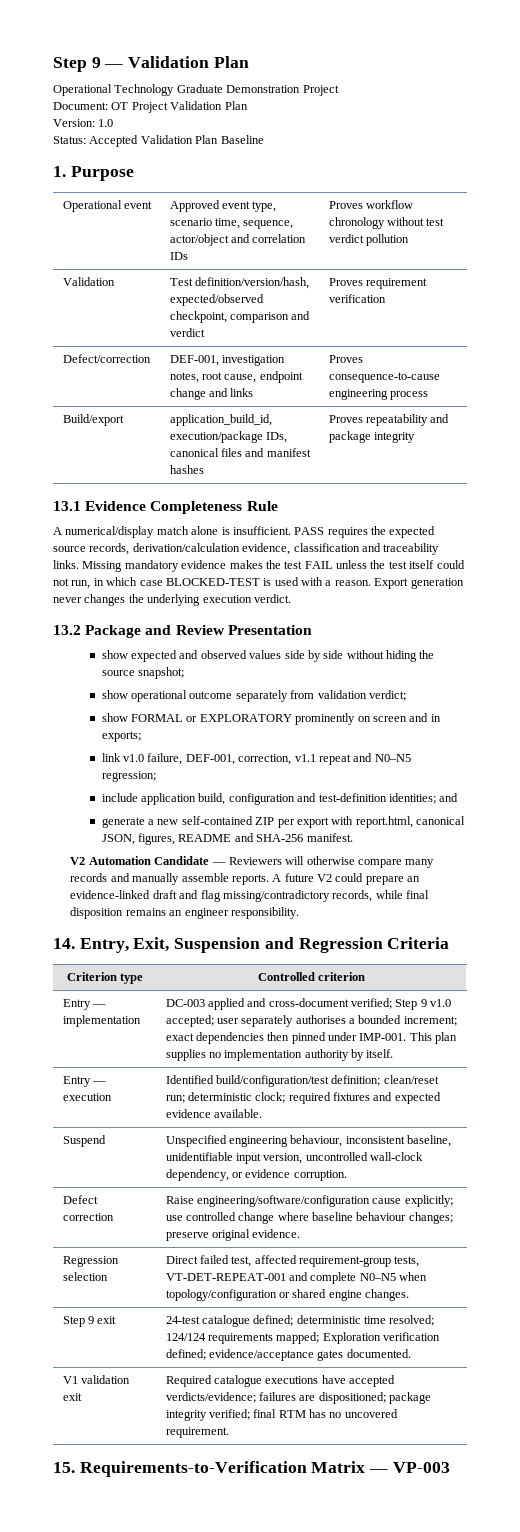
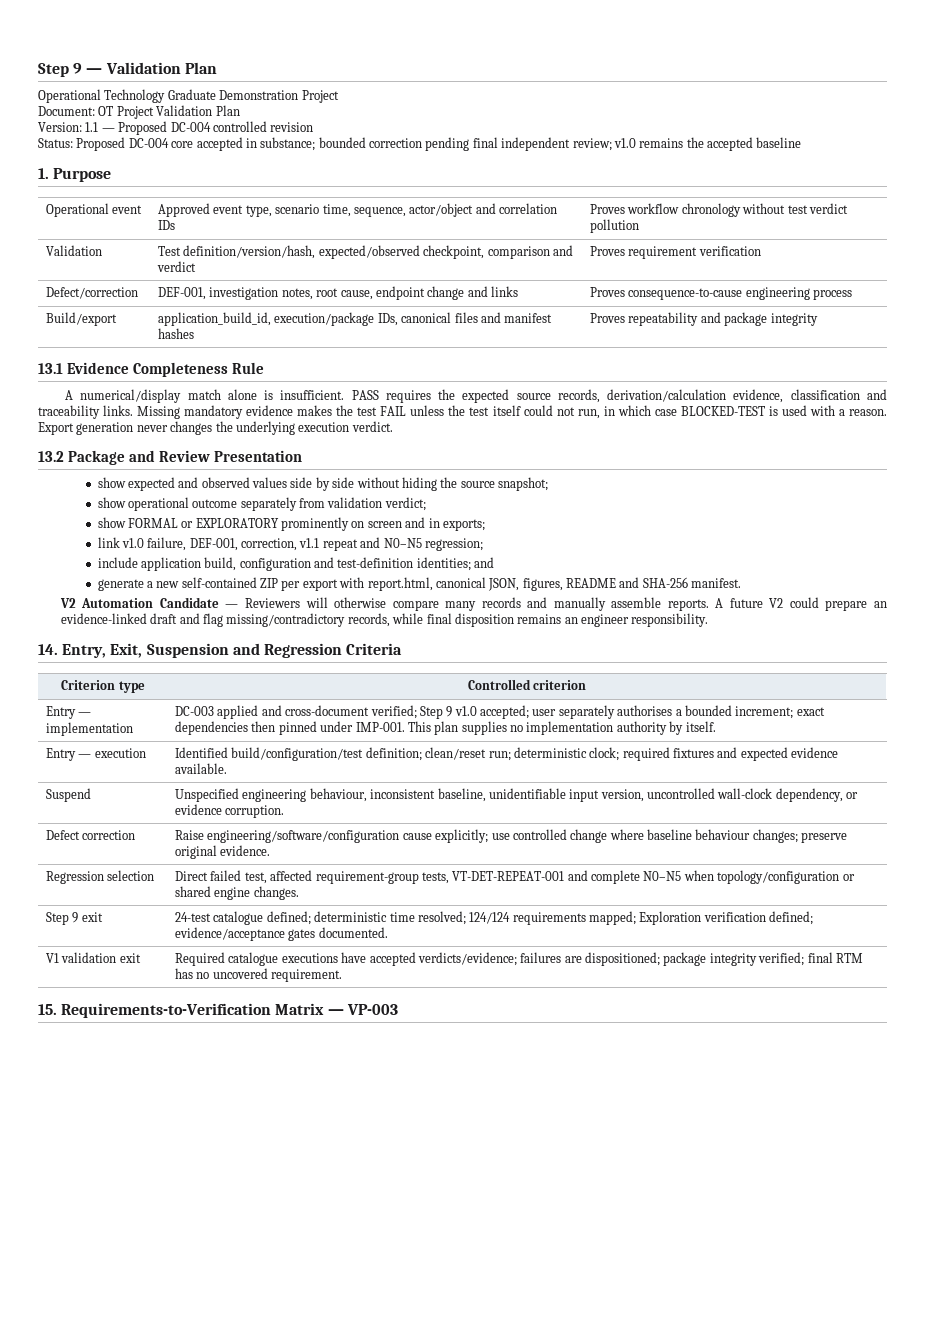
[98,119,114,127] [53,135,264,147] 1.0 // Status: Accepted Validation Plan Baseline -> [85,121,314,135] [38,137,802,151] 1.1 — Proposed DC-004 controlled revision // Status: Proposed DC-004 core accepted in substance; bounded correction pending final independent review; v1.0 remains the accepted baseline

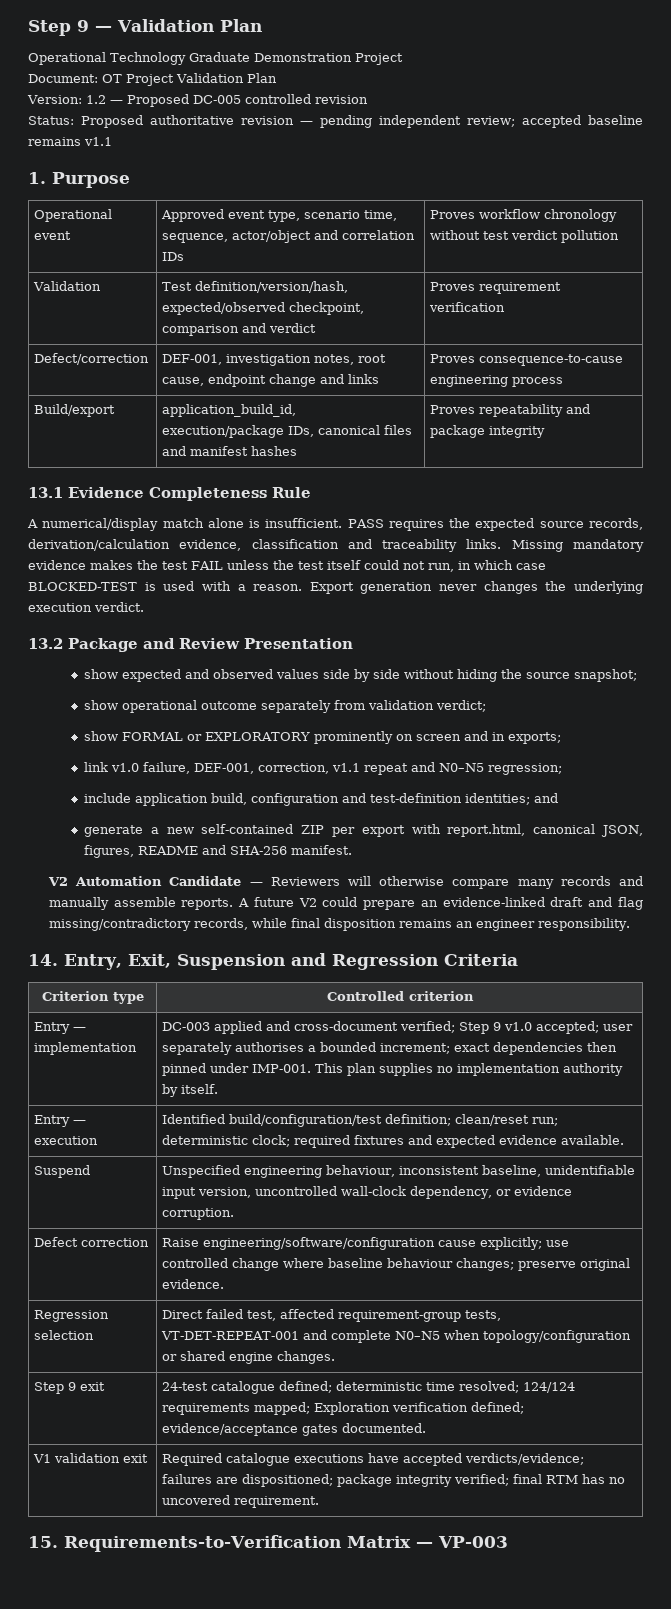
[85,122,99,132] 1.1 -> [85,95,106,104] 1.2
[170,122,211,132] DC-004 -> [192,95,241,104] DC-005
[128,137,704,151] DC-004 core accepted in substance; bounded correction pending final independent review; v1.0 remains the -> [150,115,515,128] authoritative revision — pending independent review;
(802, 142) none -> [28,137,112,146] remains v1.1

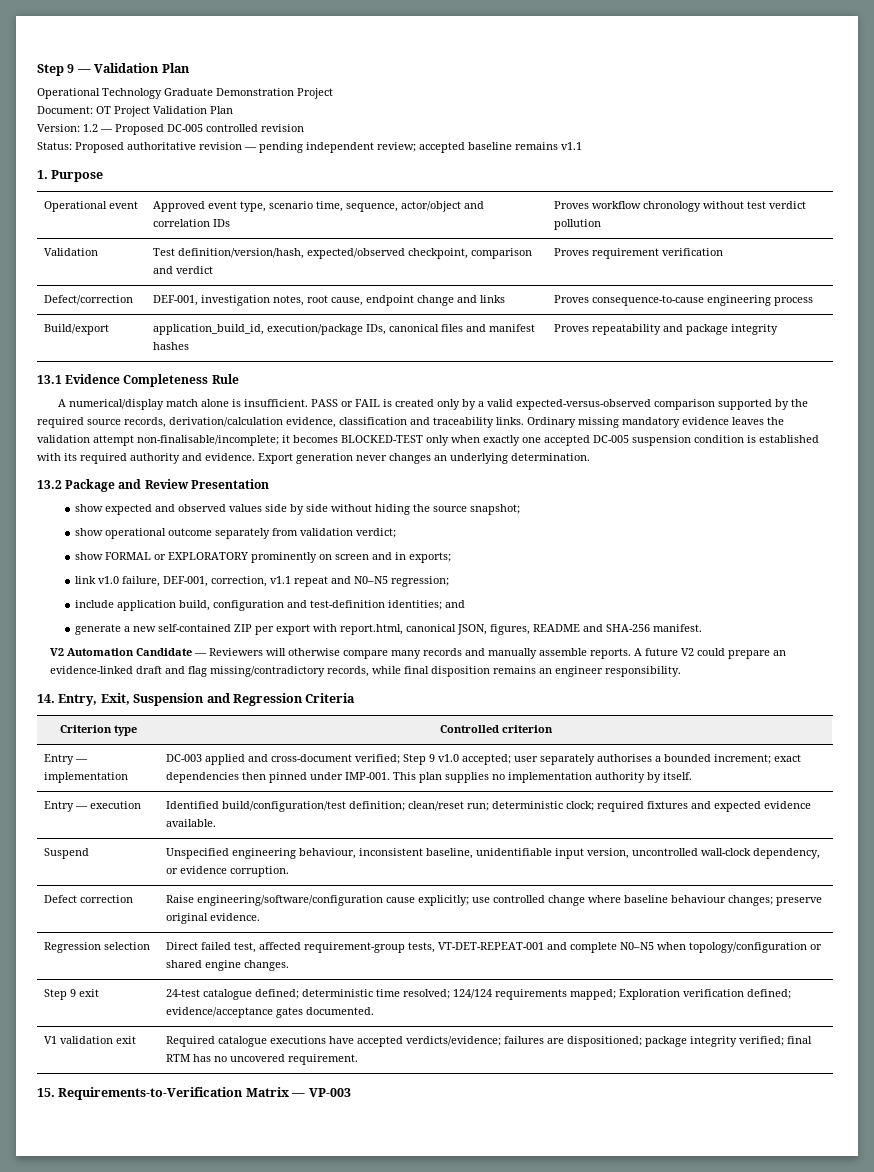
[388,518,535,531] requires the expected -> [340,399,808,410] [37,417,84,428] or FAIL is created only by a valid expected-versus-observed comparison supported by the required
[511,539,644,552] [28,560,546,572] [28,581,643,594] [28,602,144,612] Missing mandatory evidence makes the test FAIL unless the test itself could not run, in which case BLOCKED-TEST is used with a reason. Export generation never changes the underlying execution verdict. -> [527,417,784,428] [37,435,819,446] [37,453,590,464] Ordinary missing mandatory evidence leaves the validation attempt non-finalisable/incomplete; it becomes BLOCKED-TEST only when exactly one accepted DC-005 suspension condition is established with its required authority and evidence. Export generation never changes an underlying determination.

